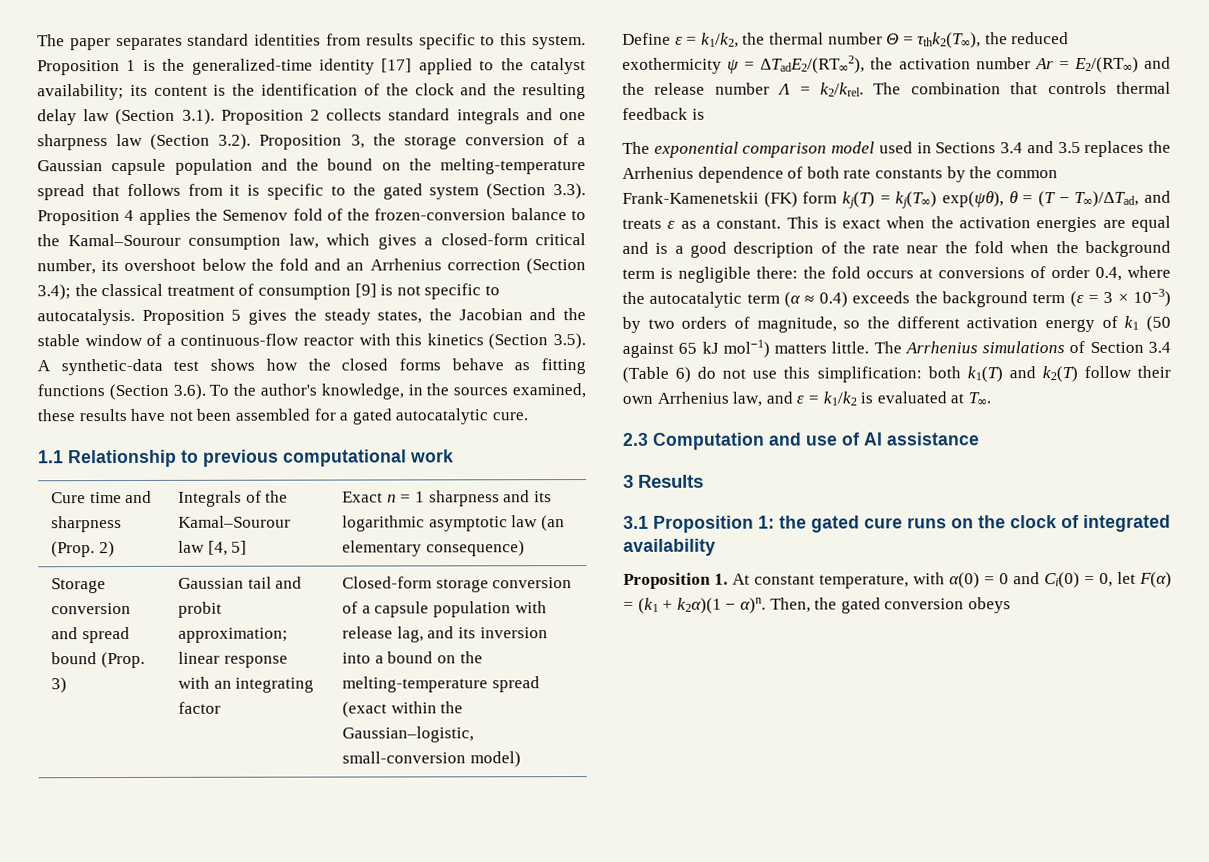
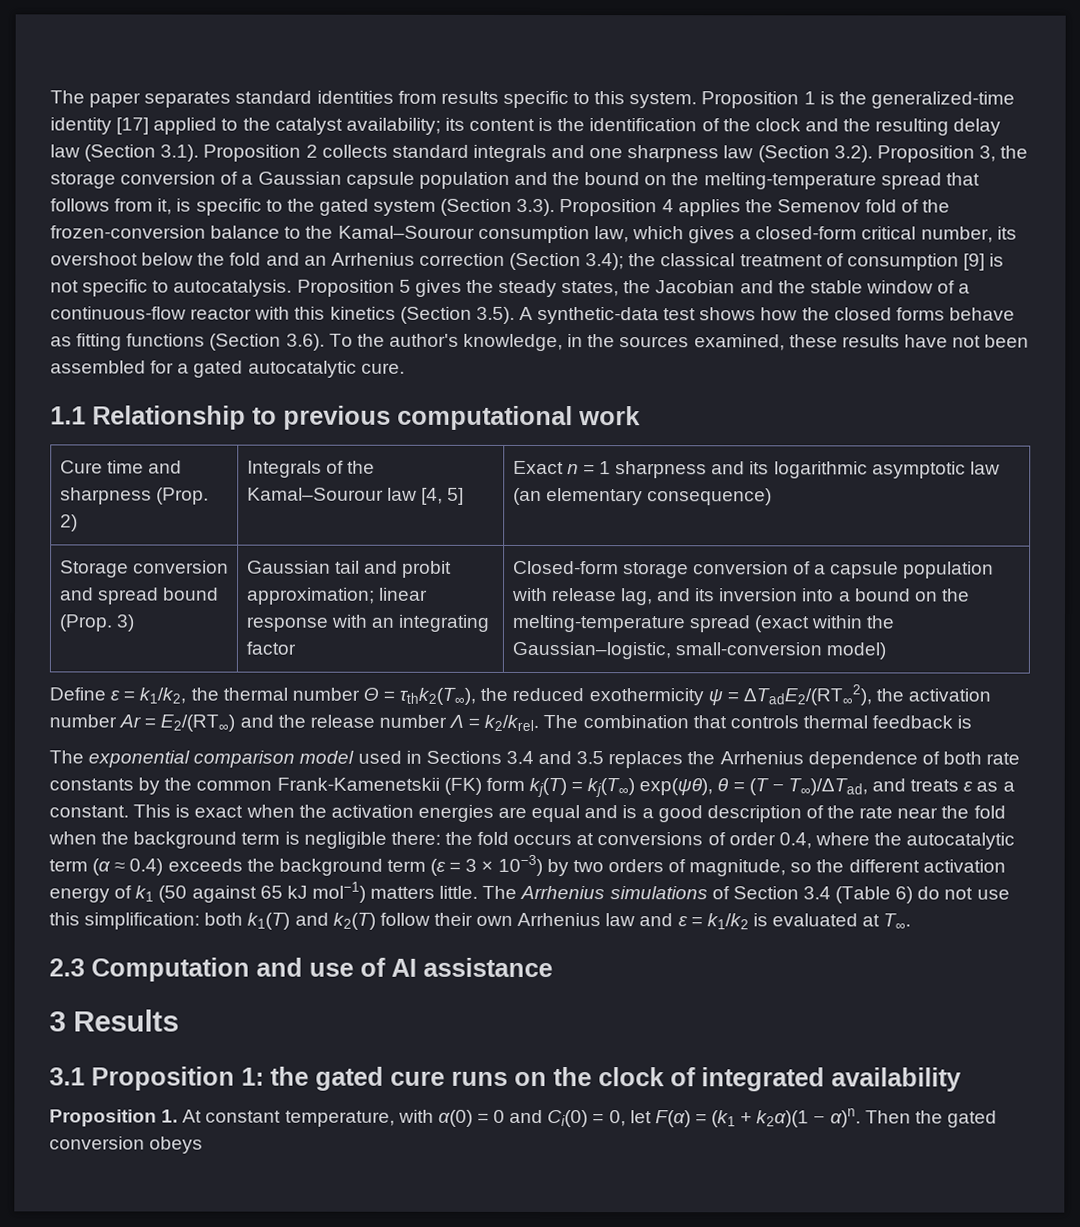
[229,184,241,196] it -> [157,198,173,215] it,
[732,391,763,407] law, -> [605,913,636,927] law
[769,597,811,613] Then, -> [864,1110,911,1124] Then

